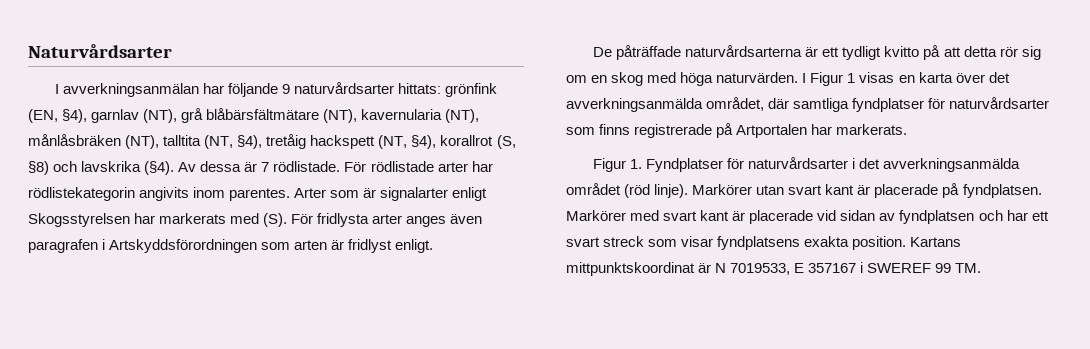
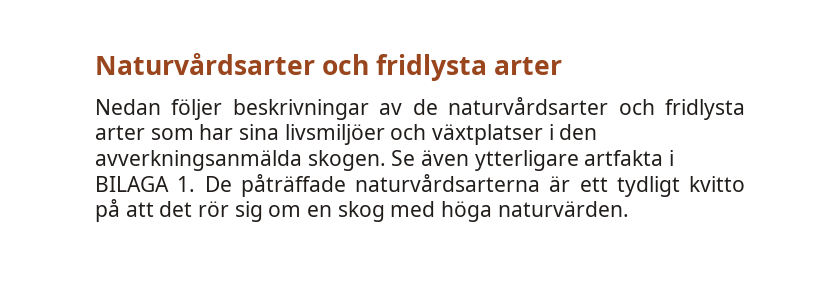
[55,82,498,97] [28,108,480,123] [28,134,516,149] [28,161,493,175] [28,187,488,201] [28,213,483,227] [28,239,434,253] // I avverkningsanmälan har följande 9 naturvårdsarter hittats: grönfink (EN, §4), garnlav (NT), grå blåbärsfältmätare (NT), kavernularia (NT), månlåsbräken (NT), talltita (NT, §4), tretåig hackspett (NT, §4), korallrot (S, §8) och lavskrika (§4). Av dessa är 7 rödlistade. För rödlistade arter har rödlistekategorin angivits inom parentes. Arter som är signalarter enligt Skogsstyrelsen har markerats med (S). För fridlysta arter anges även paragrafen i Artskyddsförordningen som arten är fridlyst enligt. // -> [322,54,563,81] [95,97,746,120] [95,124,598,145] [95,150,675,171] [95,176,196,192] och fridlysta arter // Nedan följer beskrivningar av de naturvårdsarter och fridlysta arter som har sina livsmiljöer och växtplatser i den avverkningsanmälda skogen. Se även ytterligare artfakta i BILAGA 1.
[963,46,997,57] detta -> [159,201,193,217] det
[802,72,1010,86] [566,97,1050,112] [566,123,908,138] [593,157,1021,172] [566,183,1042,198] [566,210,1049,224] [566,236,962,250] [566,262,982,276] I Figur 1 visas en karta över det avverkningsanmälda området, där samtliga fyndplatser för naturvårdsarter som finns registrerade på Artportalen har markerats. // Figur 1. Fyndplatser för naturvårdsarter i det avverkningsanmälda området (röd linje). Markörer utan svart kant är placerade på fyndplatsen. Markörer med svart kant är placerade vid sidan av fyndplatsen och har ett svart streck som visar fyndplatsens exakta position. Kartans mittpunktskoordinat är N 7019533, E 357167 i SWEREF 99 TM. -> (629, 209) none

